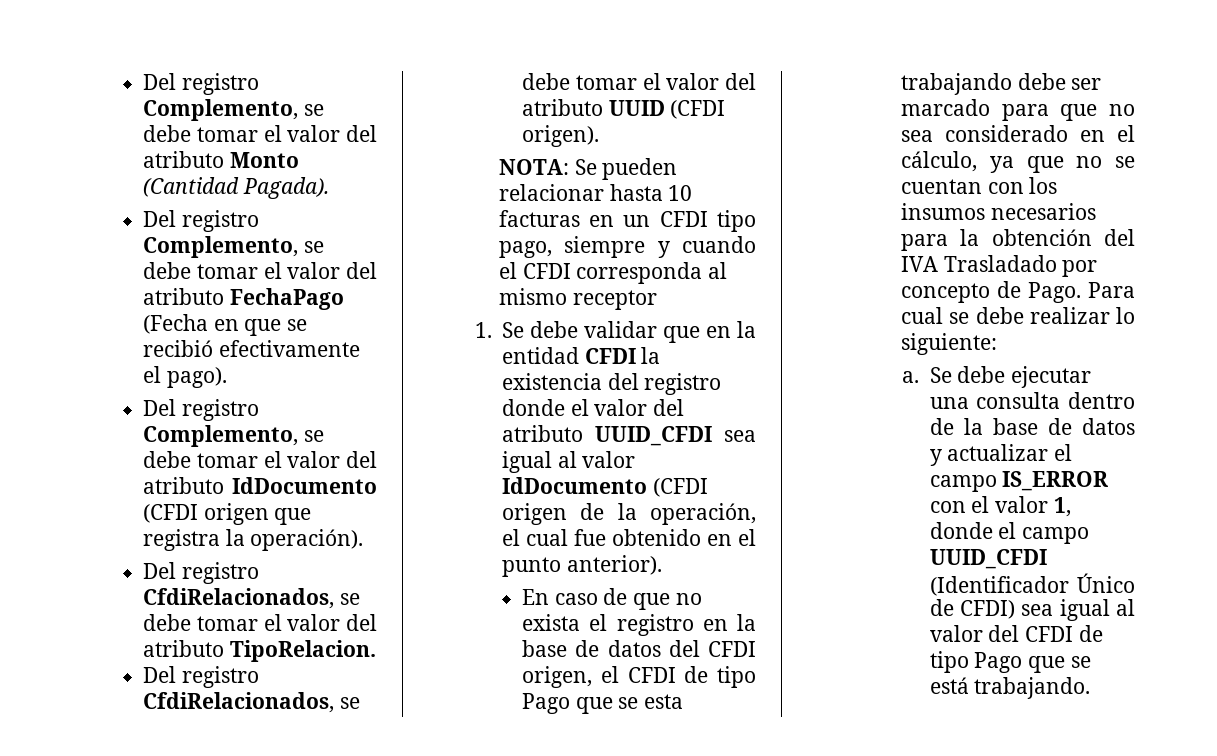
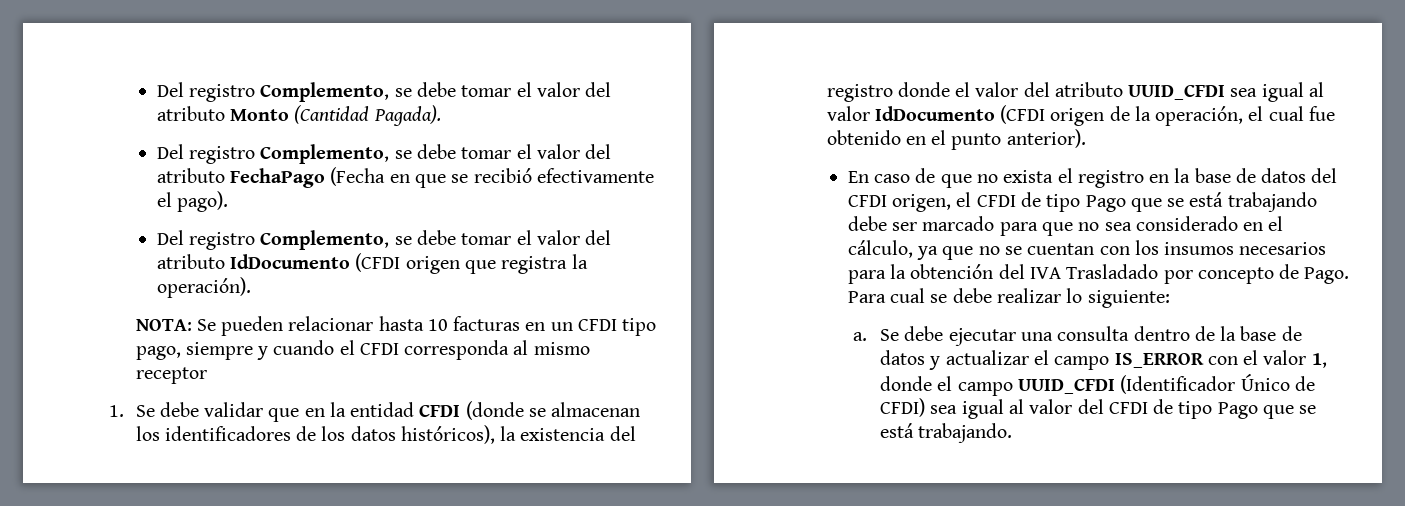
[143,562,259,584] [143,588,360,609] [143,614,377,631] [143,640,376,662] [143,666,259,688] [143,692,360,713] [522,73,756,90] [522,99,726,119] [522,125,600,147] // Del registro CfdiRelacionados, se debe tomar el valor del atributo TipoRelacion. // Del registro CfdiRelacionados, se debe tomar el valor del atributo UUID (CFDI origen). -> (251, 287) none
(636, 356) none -> [465,401,641,420] [135,425,495,444] (donde se almacenan los identificadores de los datos históricos),
[644,694,684,709] esta -> [1189,192,1224,207] está

